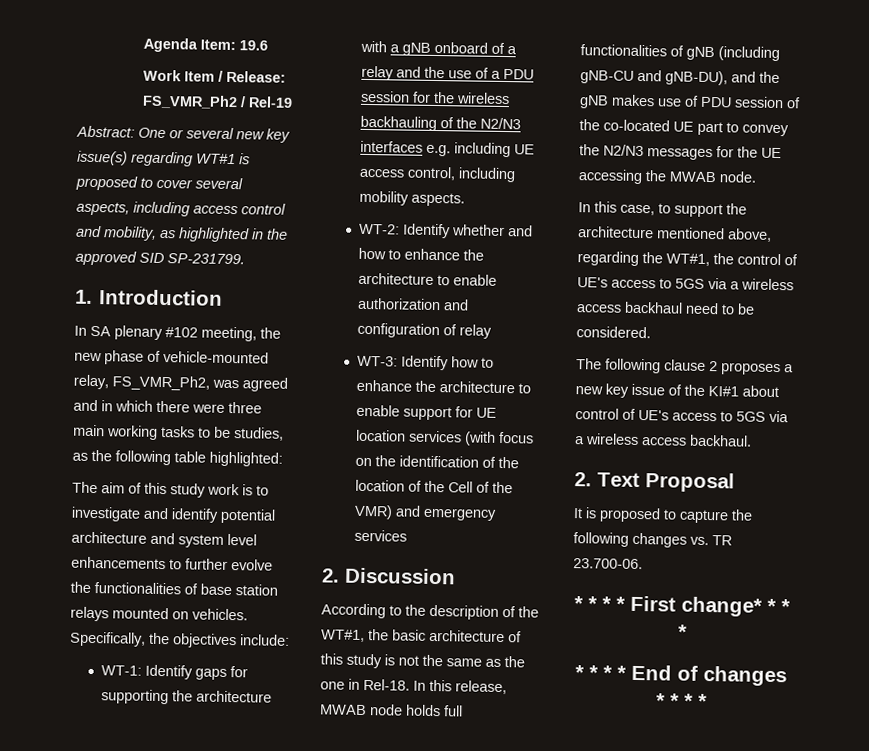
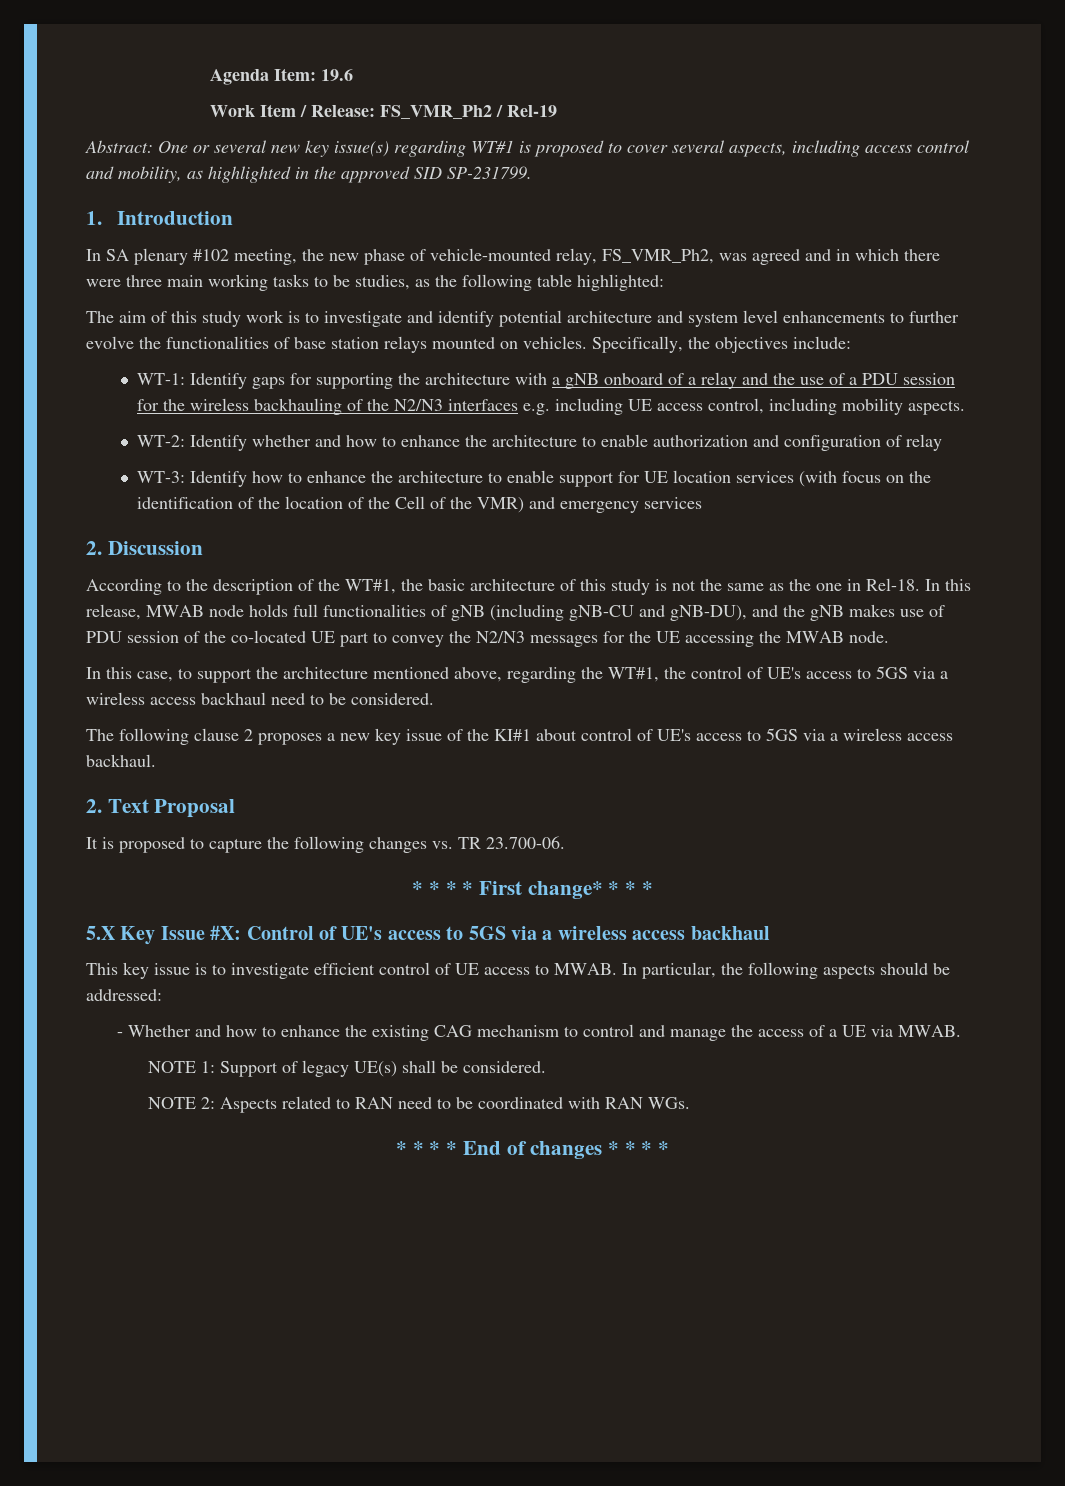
(687, 631) none -> [86,925,770,945] [86,962,950,979] [86,989,162,1001] [116,1024,961,1041] [147,1060,546,1077] [147,1096,690,1113] // 5.X Key Issue #X: Control of UE's access to 5GS via a wireless access backhaul // This key issue is to investigate efficient control of UE access to MWAB. In particular, the following aspects should be addressed: // - Whether and how to enhance the existing CAG mechanism to control and manage the access of a UE via MWAB. // NOTE 1: Support of legacy UE(s) shall be considered. // NOTE 2: Aspects related to RAN need to be coordinated with RAN WGs.

